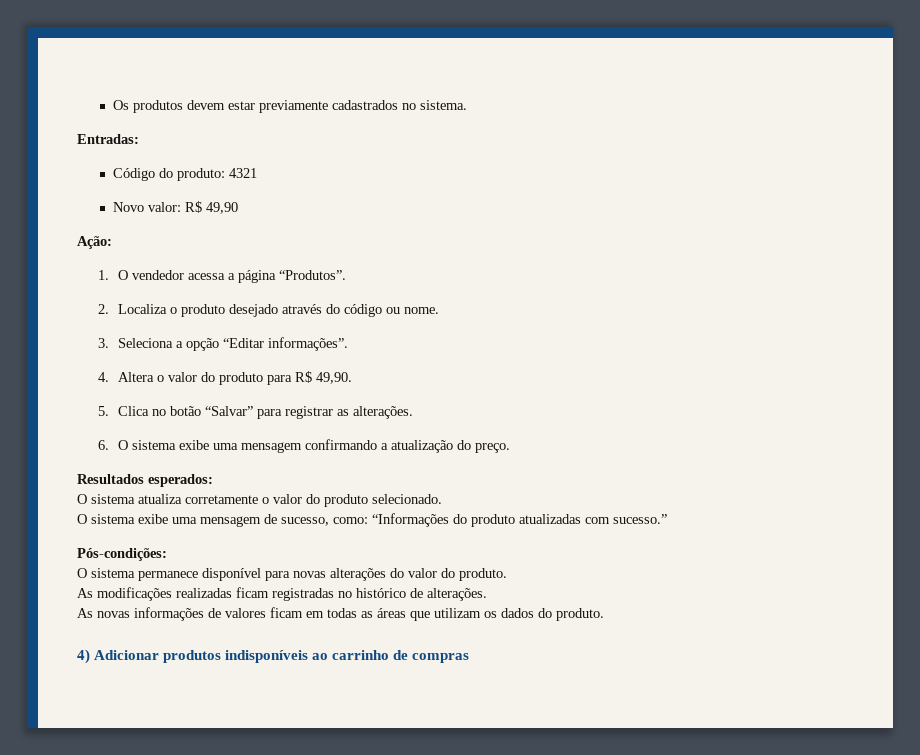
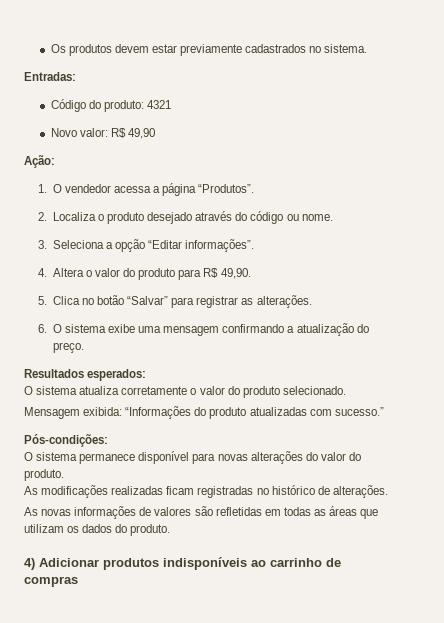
[77,514,368,527] O sistema exibe uma mensagem de sucesso, como: -> [24,407,123,419] Mensagem exibida:
[270,607,303,618] ficam -> [194,506,262,516] são refletidas

